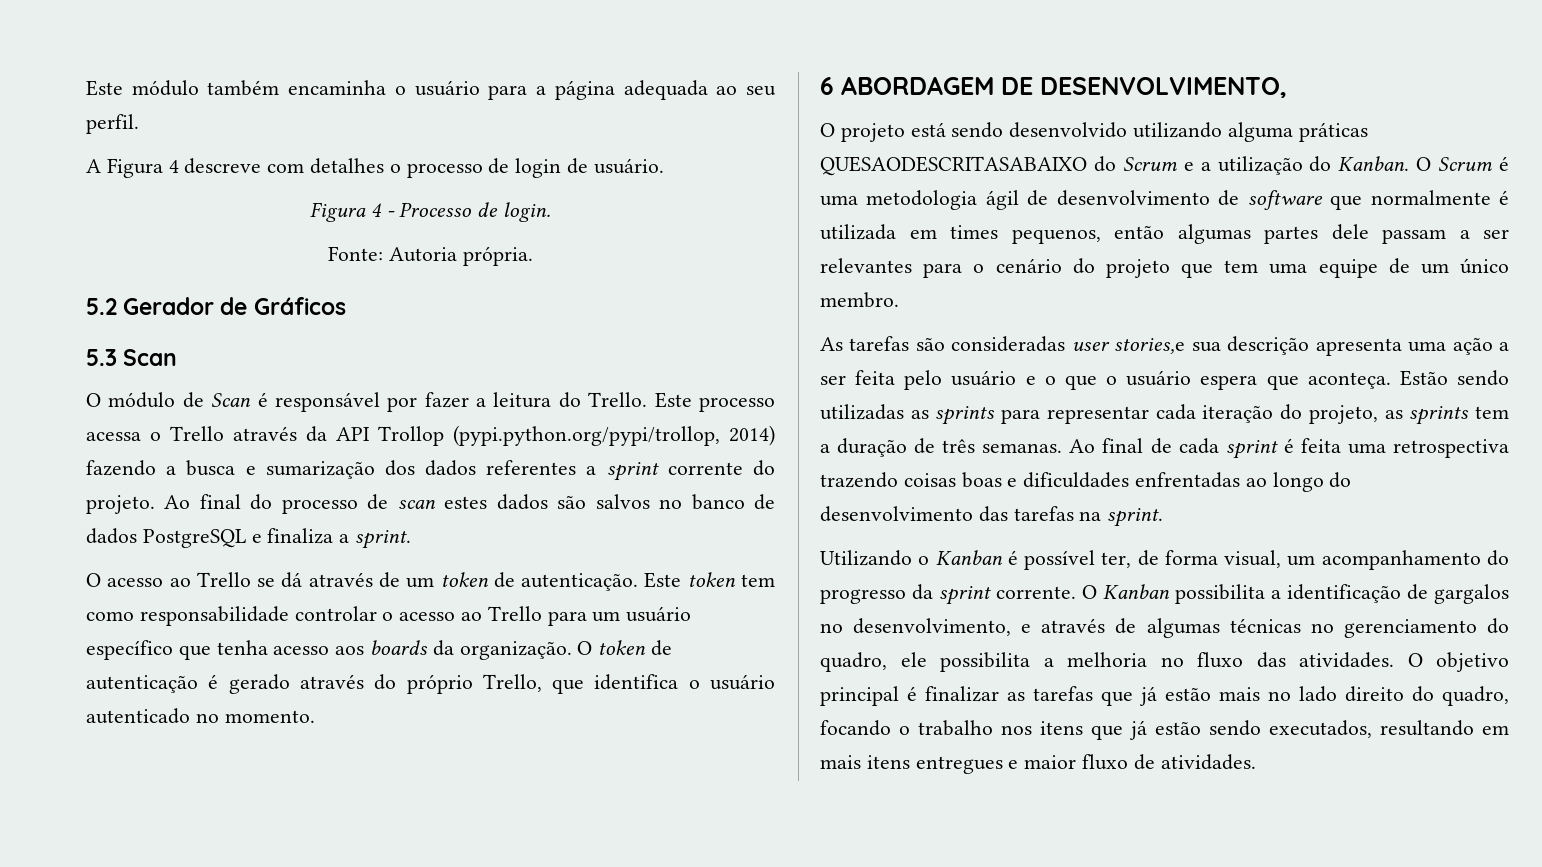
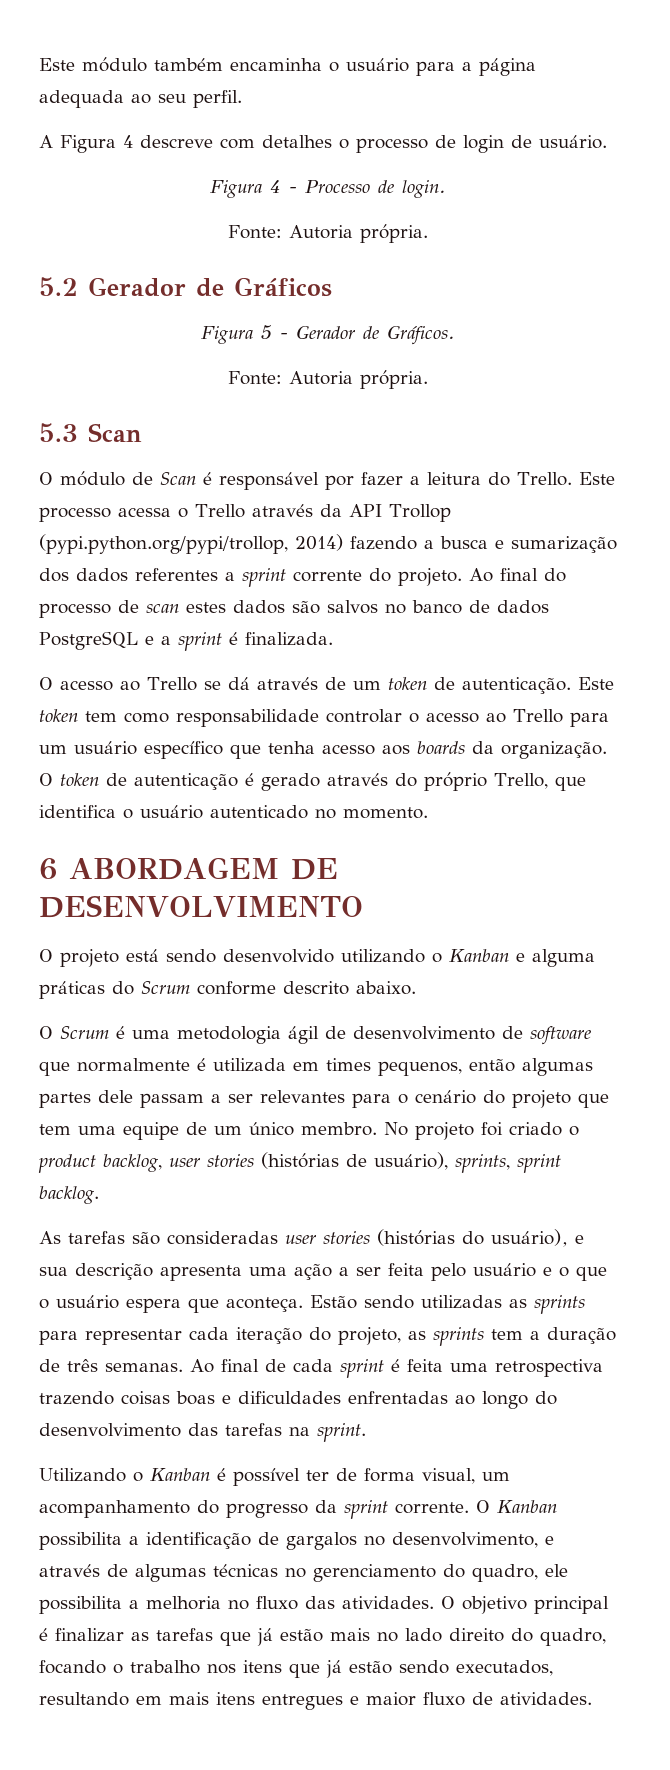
(346, 306) none -> [201,325,455,345] [228,370,428,389] // Figura 5 - Gerador de Gráficos. // Fonte: Autoria própria.
[267,528,412,549] finaliza a sprint. -> [161,632,333,651] a sprint é finalizada.
[1040,77,1287,98] DESENVOLVIMENTO, -> [39,895,363,918] DESENVOLVIMENTO
(1223, 130) none -> [432,949,525,963] o Kanban e
[820,156,1087,176] QUESAODESCRITASABAIXO -> (105, 990) none
[1183,156,1410,175] e a utilização do Kanban. -> [197,981,416,995] conforme descrito abaixo. //
(899, 300) none -> [384,1122,579,1140] [38,1152,561,1173] [39,1186,99,1204] No projeto foi criado o product backlog, user stories (histórias de usuário), sprints, sprint backlog.
[1114,338,1186,354] stories,e -> [323,1229,584,1247] stories (histórias do usuário), e
[1101,552,1132,568] ter, -> [306,1470,329,1481] ter

